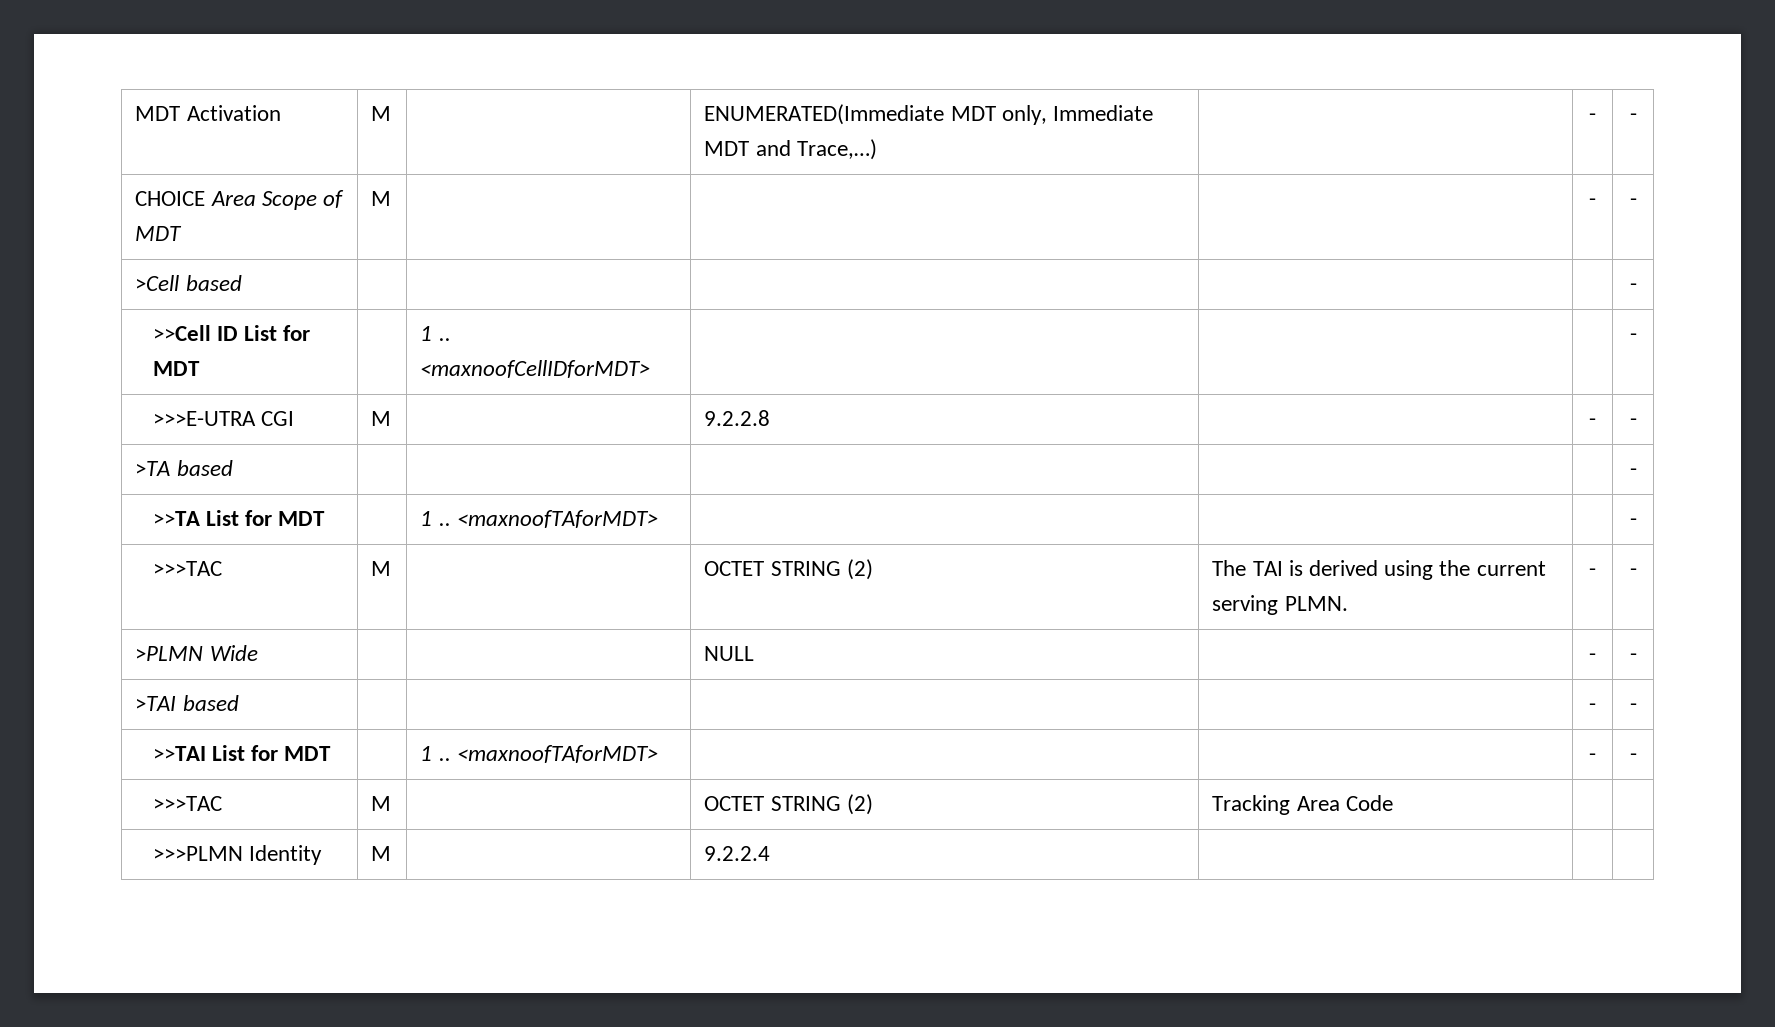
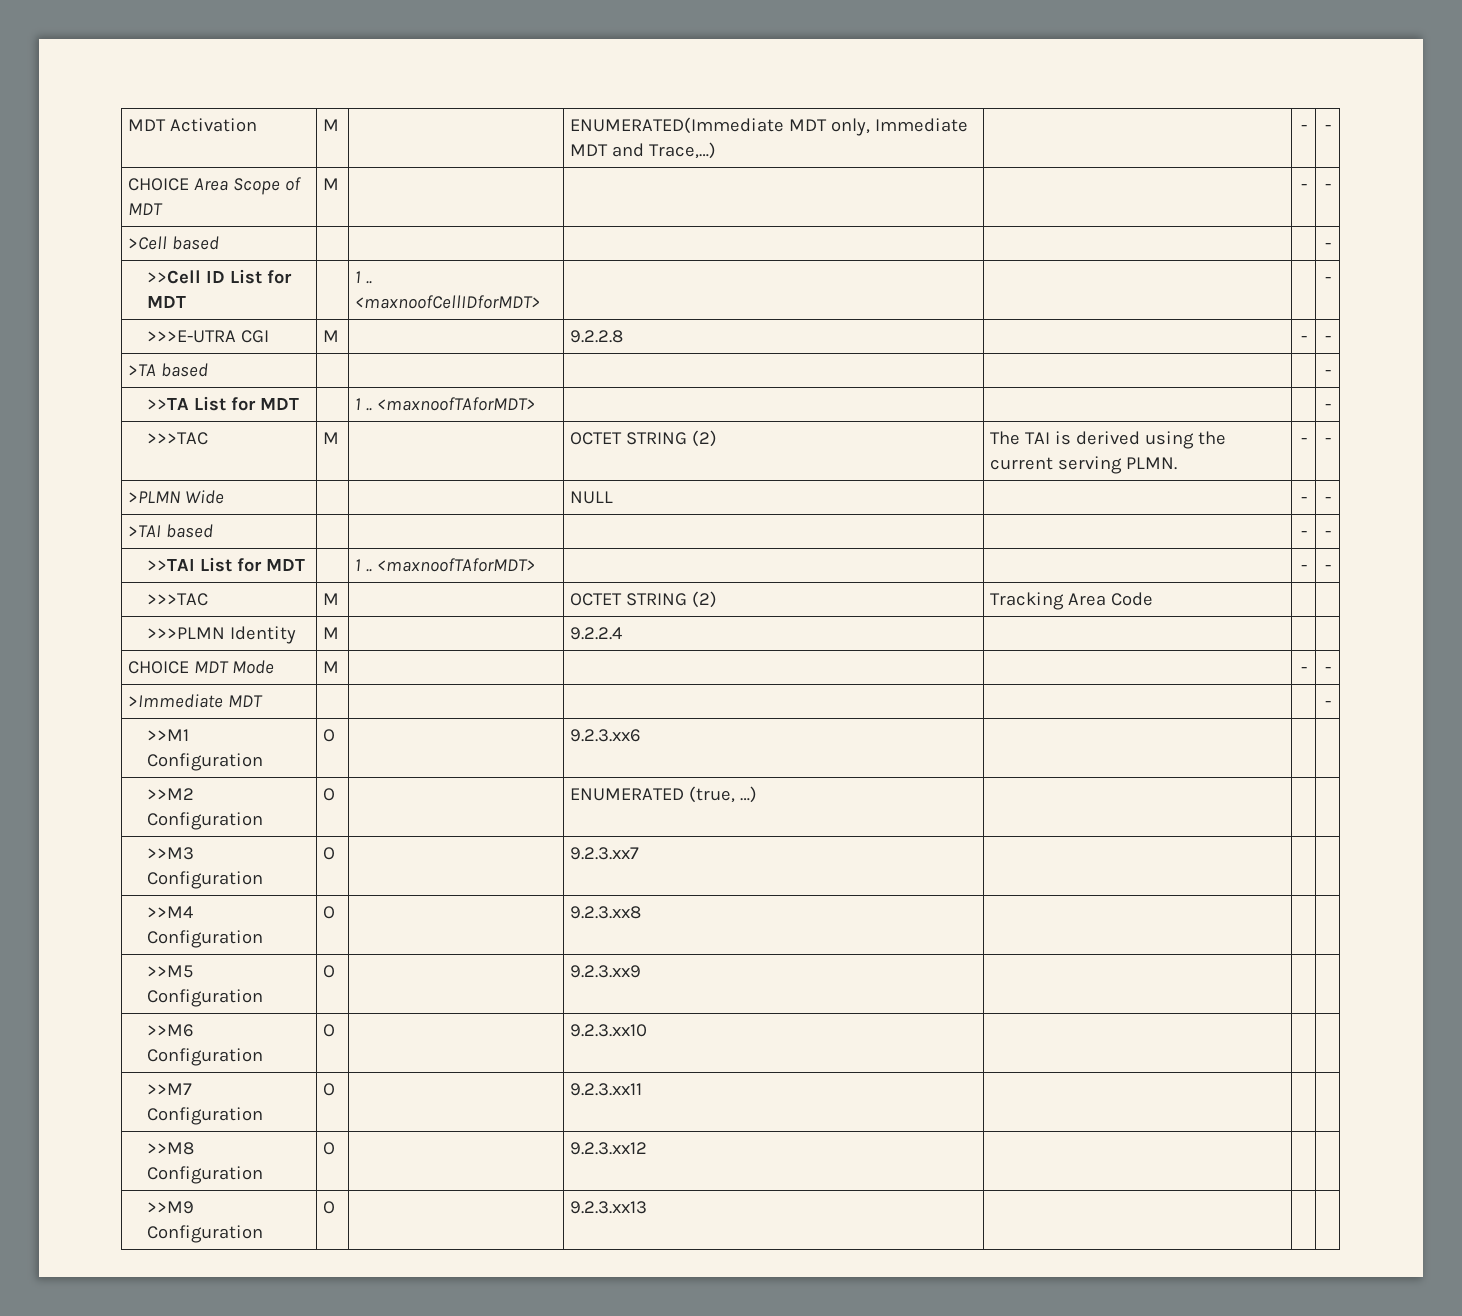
(771, 853) none -> [128,660,275,674] [323,661,340,673] [1300,667,1307,673] [1324,667,1331,673] [128,694,264,708] [1324,701,1331,707] [147,729,190,741] [147,753,264,771] [323,729,336,742] [570,729,642,742] [147,788,195,800] [147,812,264,830] [323,788,336,801] [570,786,758,803] [147,847,195,860] [147,871,264,889] [323,847,336,860] [570,847,640,860] [147,906,194,918] [147,930,264,948] [323,906,336,919] [570,906,642,919] [147,965,194,978] [147,989,264,1007] [323,965,336,978] [570,965,642,978] [147,1024,195,1037] [147,1048,264,1066] [323,1024,336,1037] [570,1024,648,1037] [147,1083,193,1095] [147,1107,264,1125] [323,1083,336,1096] [570,1083,643,1096] [147,1142,195,1155] [147,1166,264,1184] [323,1142,336,1155] [570,1142,648,1155] [147,1201,195,1214] [147,1225,264,1243] [323,1201,336,1214] [570,1201,648,1214] // CHOICE MDT Mode | M | | | | - | - // >Immediate MDT | | | | | | - // >>M1 Configuration | O | | 9.2.3.xx6 | | | // >>M2 Configuration | O | | ENUMERATED (true, …) | | | // >>M3 Configuration | O | | 9.2.3.xx7 | | | // >>M4 Configuration | O | | 9.2.3.xx8 | | | // >>M5 Configuration | O | | 9.2.3.xx9 | | | // >>M6 Configuration | O | | 9.2.3.xx10 | | | // >>M7 Configuration | O | | 9.2.3.xx11 | | | // >>M8 Configuration | O | | 9.2.3.xx12 | | | // >>M9 Configuration | O | | 9.2.3.xx13 | | |

